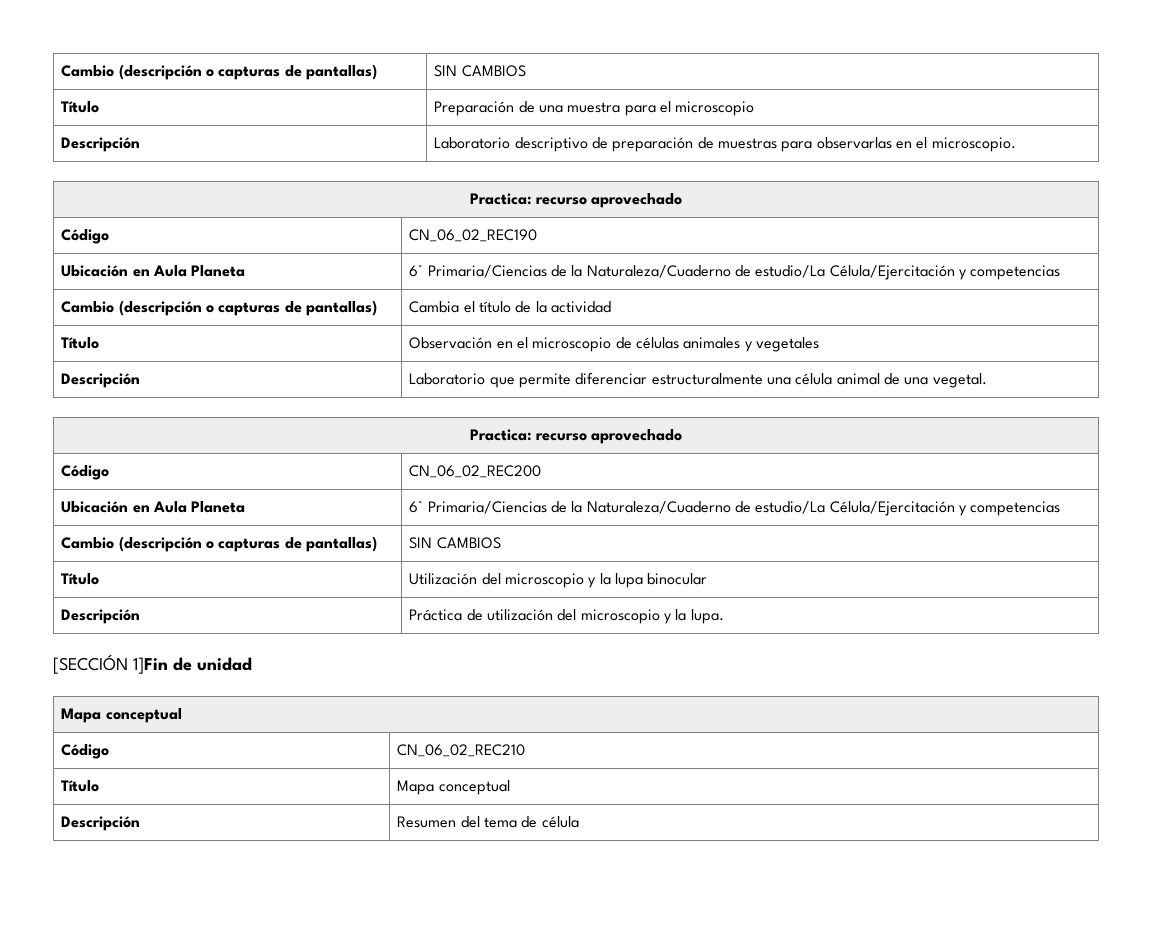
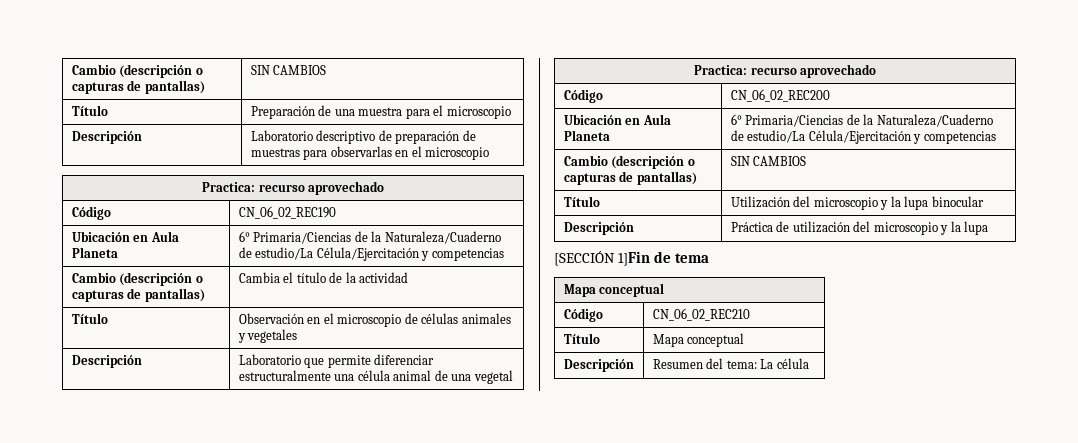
[931,137,1016,152] microscopio. -> [425,147,490,160] microscopio
[932,373,987,388] vegetal. -> [473,370,513,384] vegetal
[690,609,724,624] lupa. -> [964,221,989,235] lupa
[196,657,252,671] unidad -> [674,253,709,263] tema
[484,816,538,828] tema de -> [726,359,774,369] tema: La

